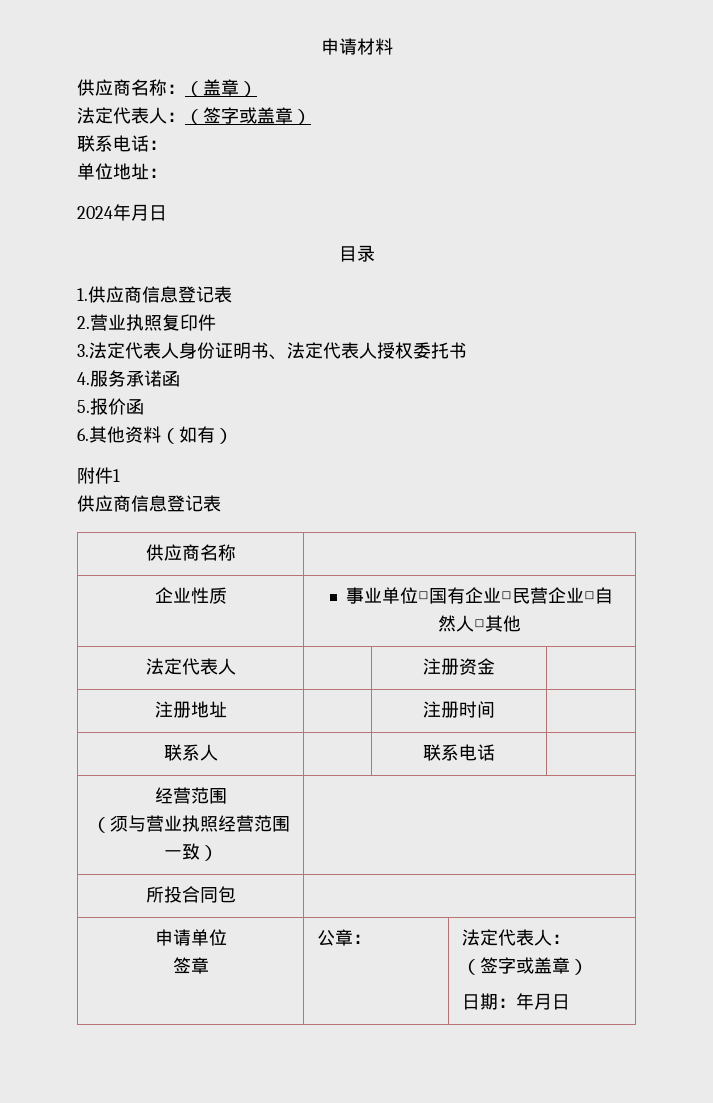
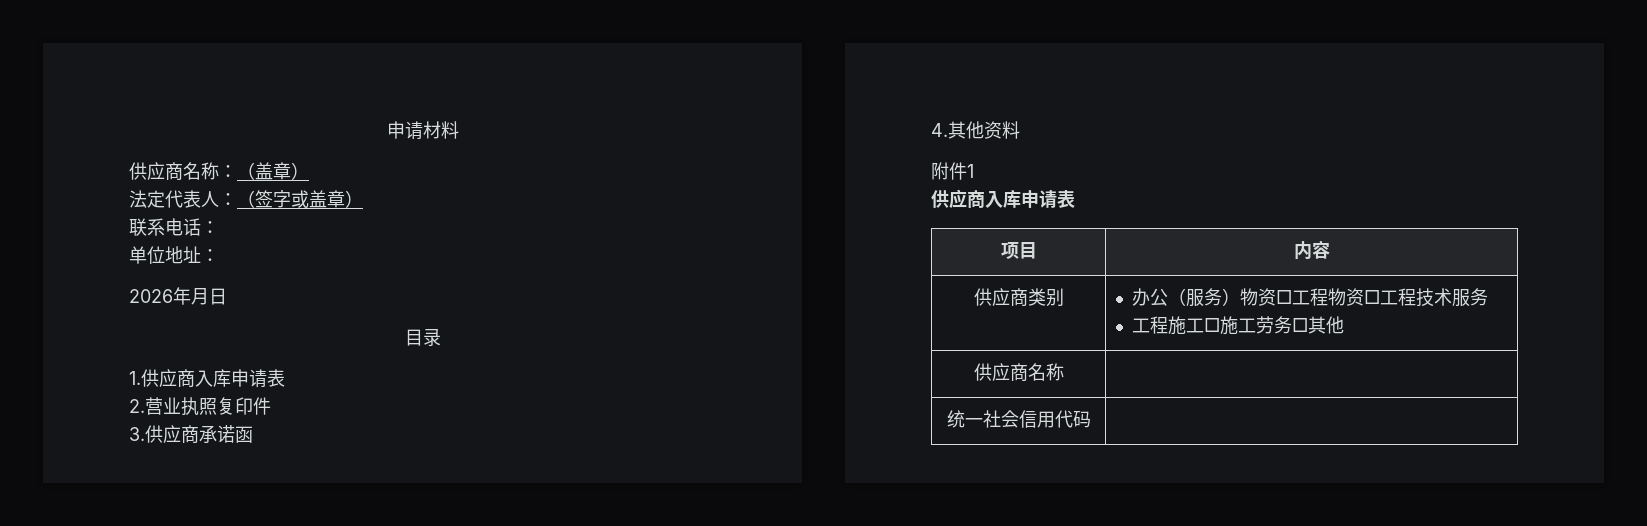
[77,206,113,219] 2024 -> [129,289,173,303] 2026
[142,286,214,303] 信息登记 -> [195,369,267,388] 入库申请
[89,342,467,360] [77,370,180,387] [77,398,144,415] [77,428,89,441] 法定代表人身份证明书、法定代表人授权委托书 // 4.服务承诺函 // 5.报价函 // 6. -> [145,425,253,443] [931,123,948,137] 供应商承诺函 // 4.
[161,426,233,444] （如有） -> (1020, 130) none
[131,495,221,512] [145,544,236,561] [154,587,227,604] [345,587,613,604] [437,615,521,632] [145,658,236,675] [423,658,495,675] [154,701,227,718] [423,701,495,718] [163,744,218,761] [423,744,495,761] [154,787,227,804] [91,815,290,833] [163,843,218,861] [145,886,236,903] [154,929,227,946] [172,957,209,974] [317,929,372,946] [462,929,571,946] [462,957,589,975] [462,993,571,1010] 信息登记表 // 供应商名称 | // 企业性质 | 事业单位□国有企业□民营企业□自然人□其他 // 法定代表人 | | 注册资金 | // 注册地址 | | 注册时间 | // 联系人 | | 联系电话 | // 经营范围 // （须与营业执照经营范围一致） | // 所投合同包 | // 申请单位 // 签章 | 公章： | 法定代表人： // （签字或盖章） // 日期：年月日 -> [985,190,1075,208] [1000,242,1037,259] [1293,241,1330,260] [973,288,1064,307] [1132,288,1489,307] [1132,316,1345,335] [973,363,1064,381] [946,410,1091,428] 入库申请表 // 项目 | 内容 // 供应商类别 | 办公（服务）物资□工程物资□工程技术服务 // 工程施工□施工劳务□其他 // 供应商名称 | // 统一社会信用代码 |

